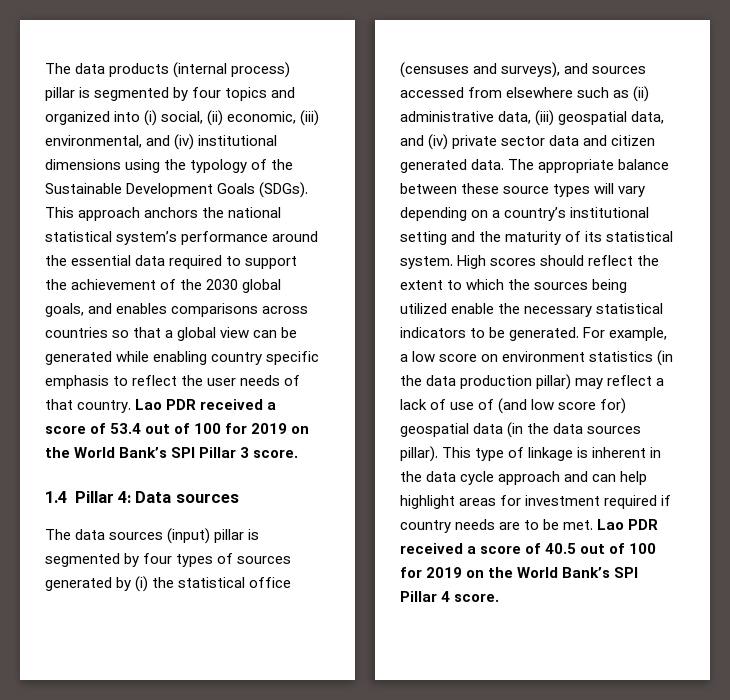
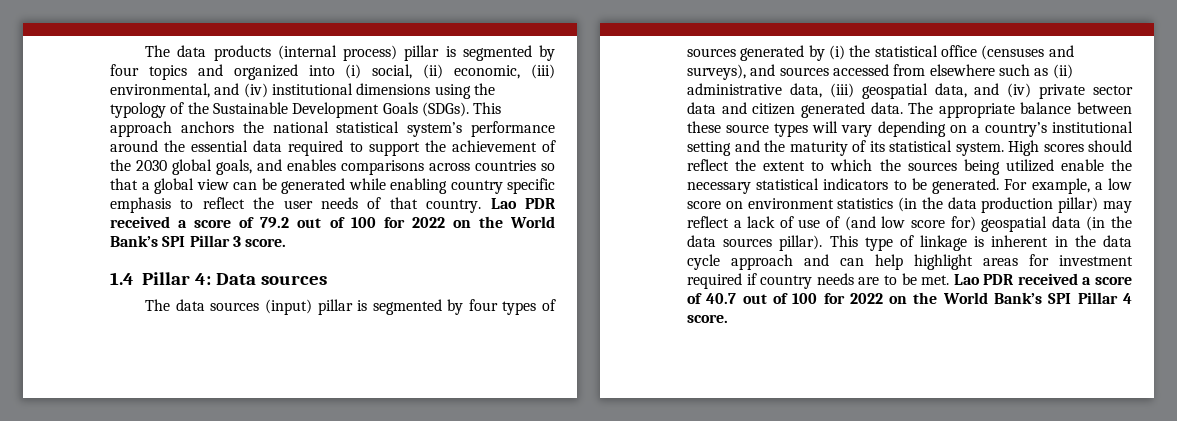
[110,423,288,434] 53.4 out of 100 for 2019 -> [260,217,445,228] 79.2 out of 100 for 2022
[545,543,657,554] [400,567,463,578] 40.5 out of 100 for 2019 -> [706,293,883,304] 40.7 out of 100 for 2022

